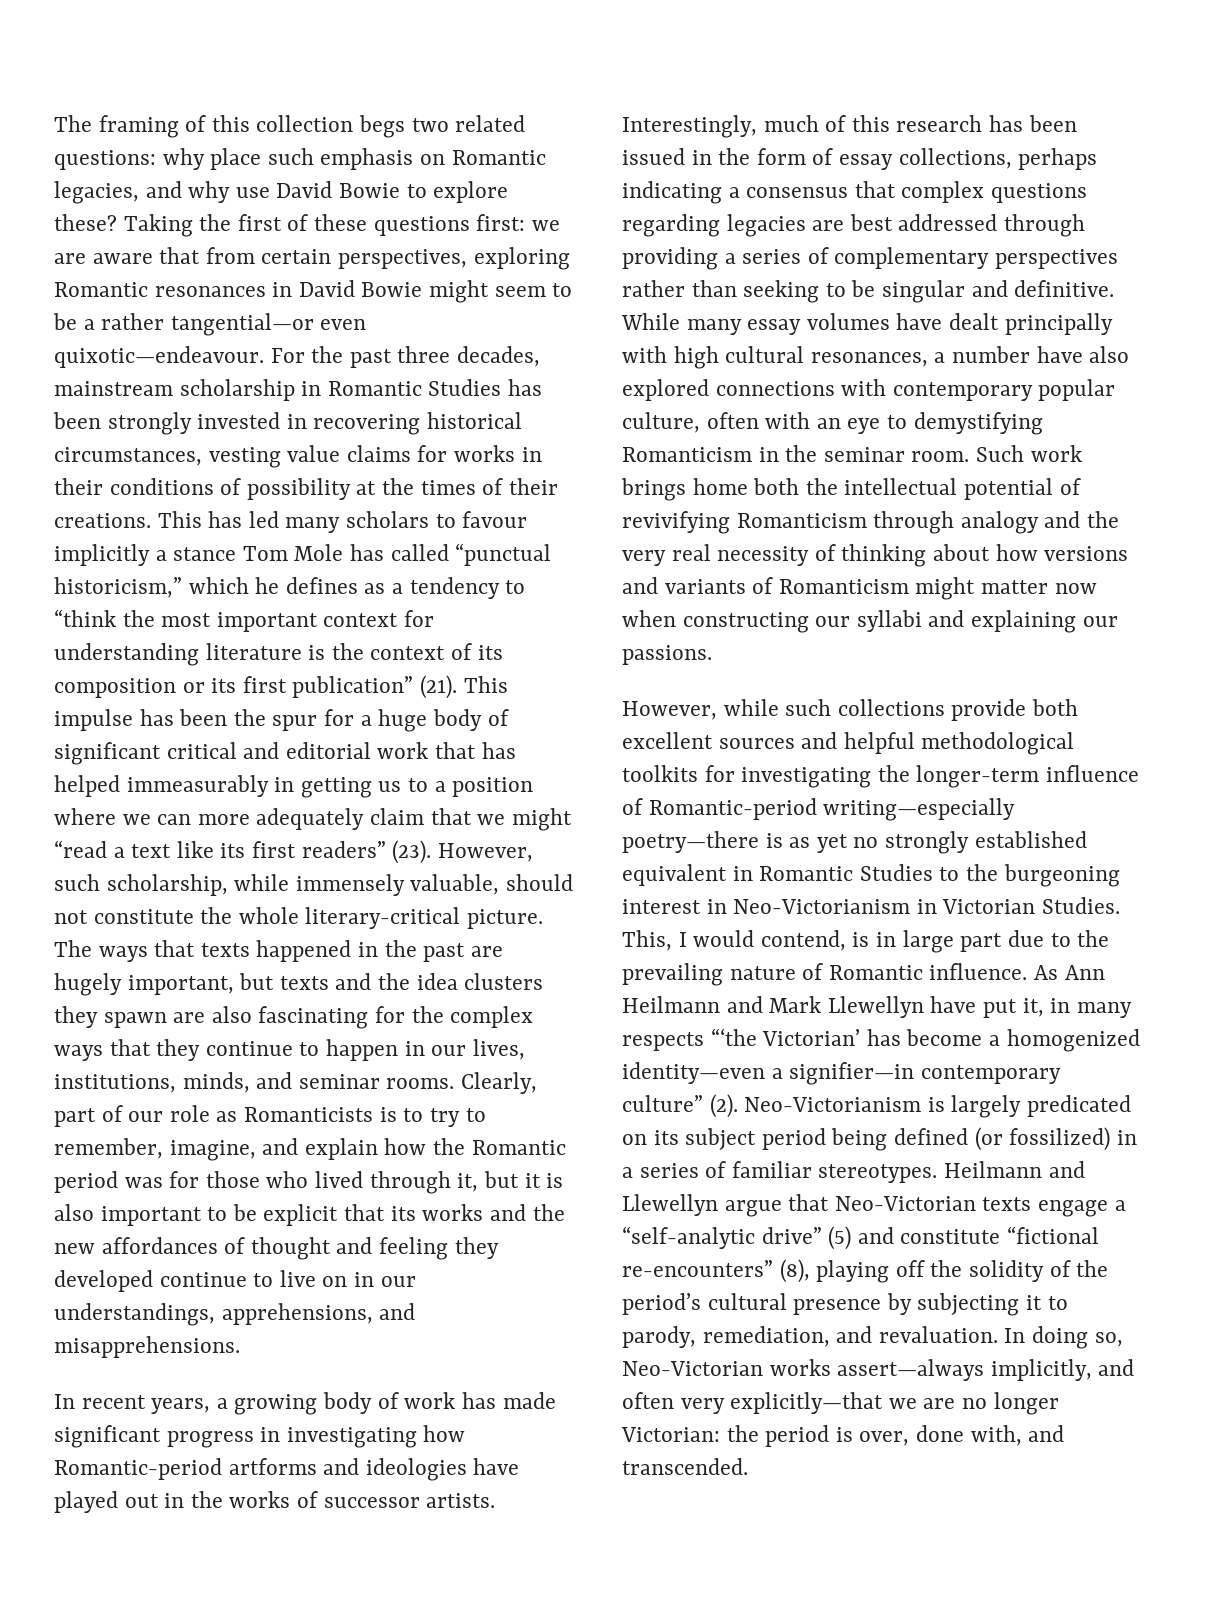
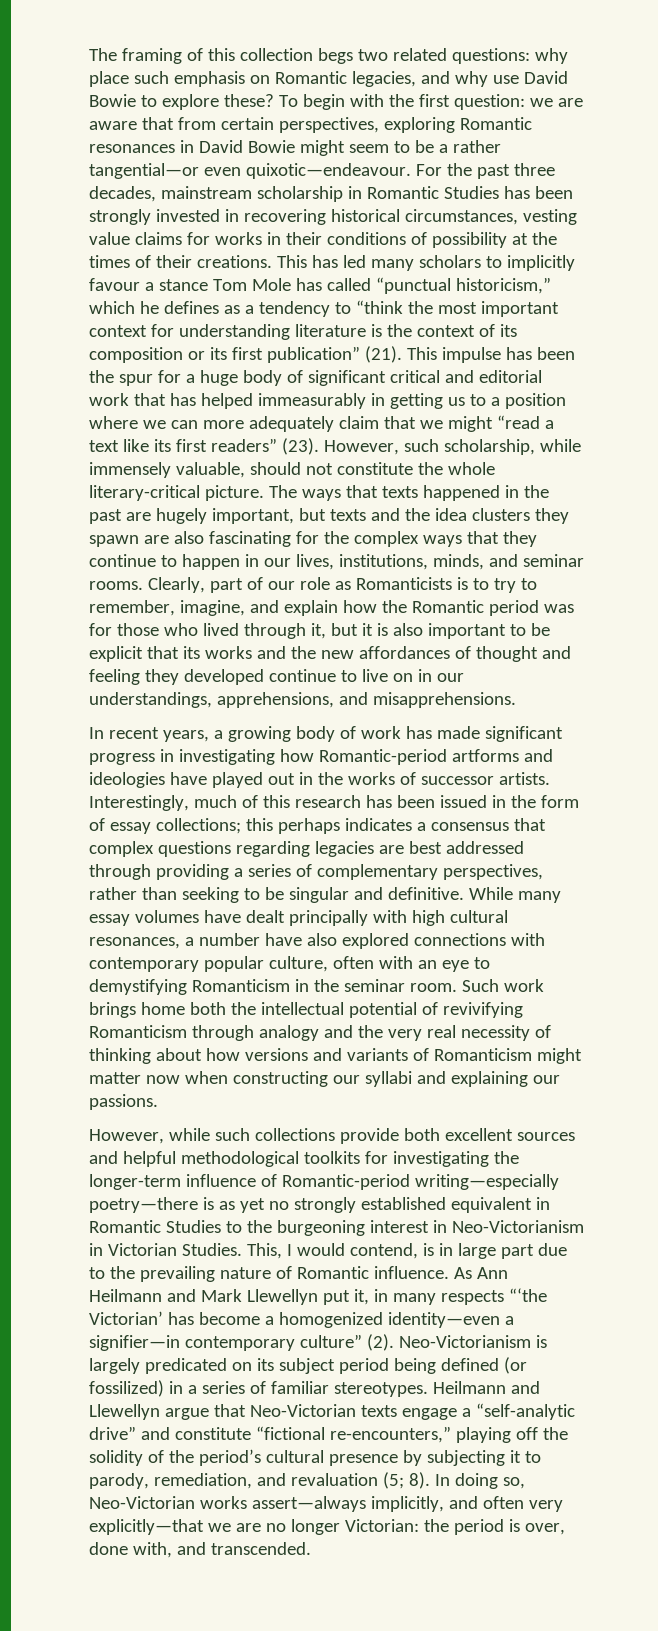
[123,214,526,237] Taking the first of these questions first: -> [278,94,525,110] To begin with the first question:
[462,511,528,528] [54,544,150,566] favour implicitly -> [506,255,575,271] [89,278,140,291] implicitly favour
[898,148,1098,170] [622,181,722,204] collections, perhaps indicating -> [155,818,412,834] collections; this perhaps indicates
[995,249,1119,269] perspectives -> [442,864,543,880] perspectives,
[930,996,977,1013] have -> (318, 1297) none
[828,1226,852,1250] (5) -> (136, 1433) none
[622,1259,810,1283] re-encounters” (8), -> [329,1426,451,1443] re-encounters,”
[878,1326,998,1343] revaluation. -> [290,1472,430,1489] revaluation (5; 8).

